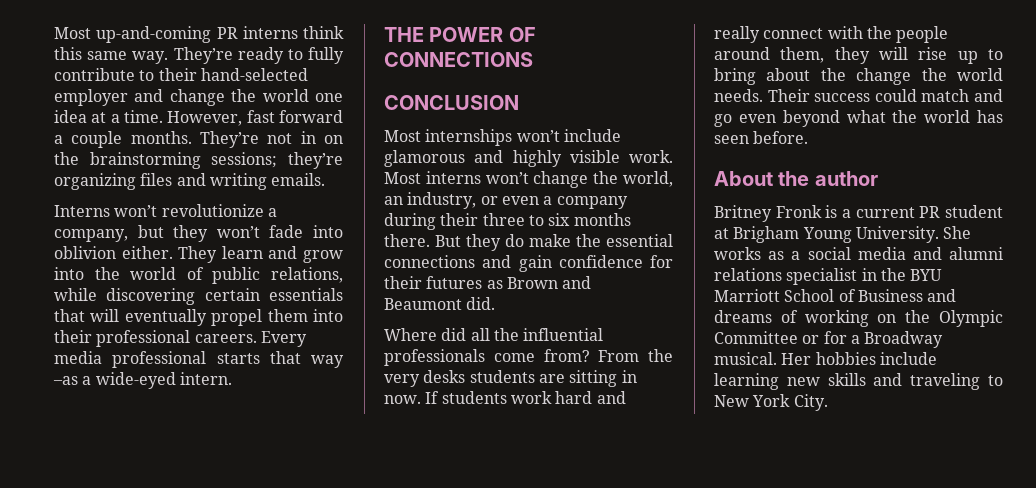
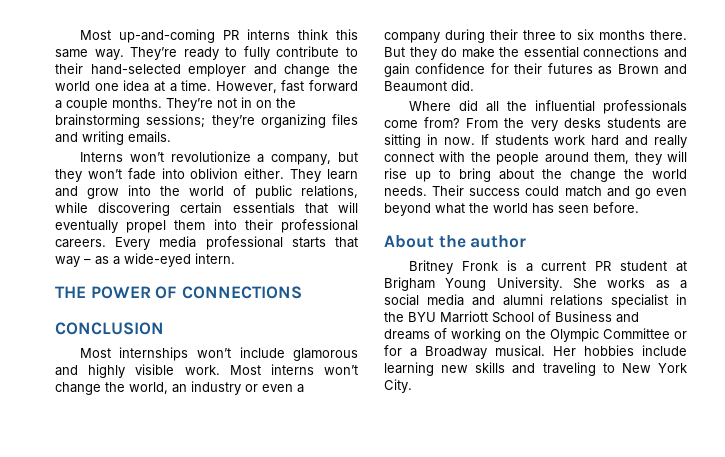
[53,376,78,385] –as -> [84,256,109,265] – as
[407,192,477,209] industry, -> [191,381,241,395] industry

